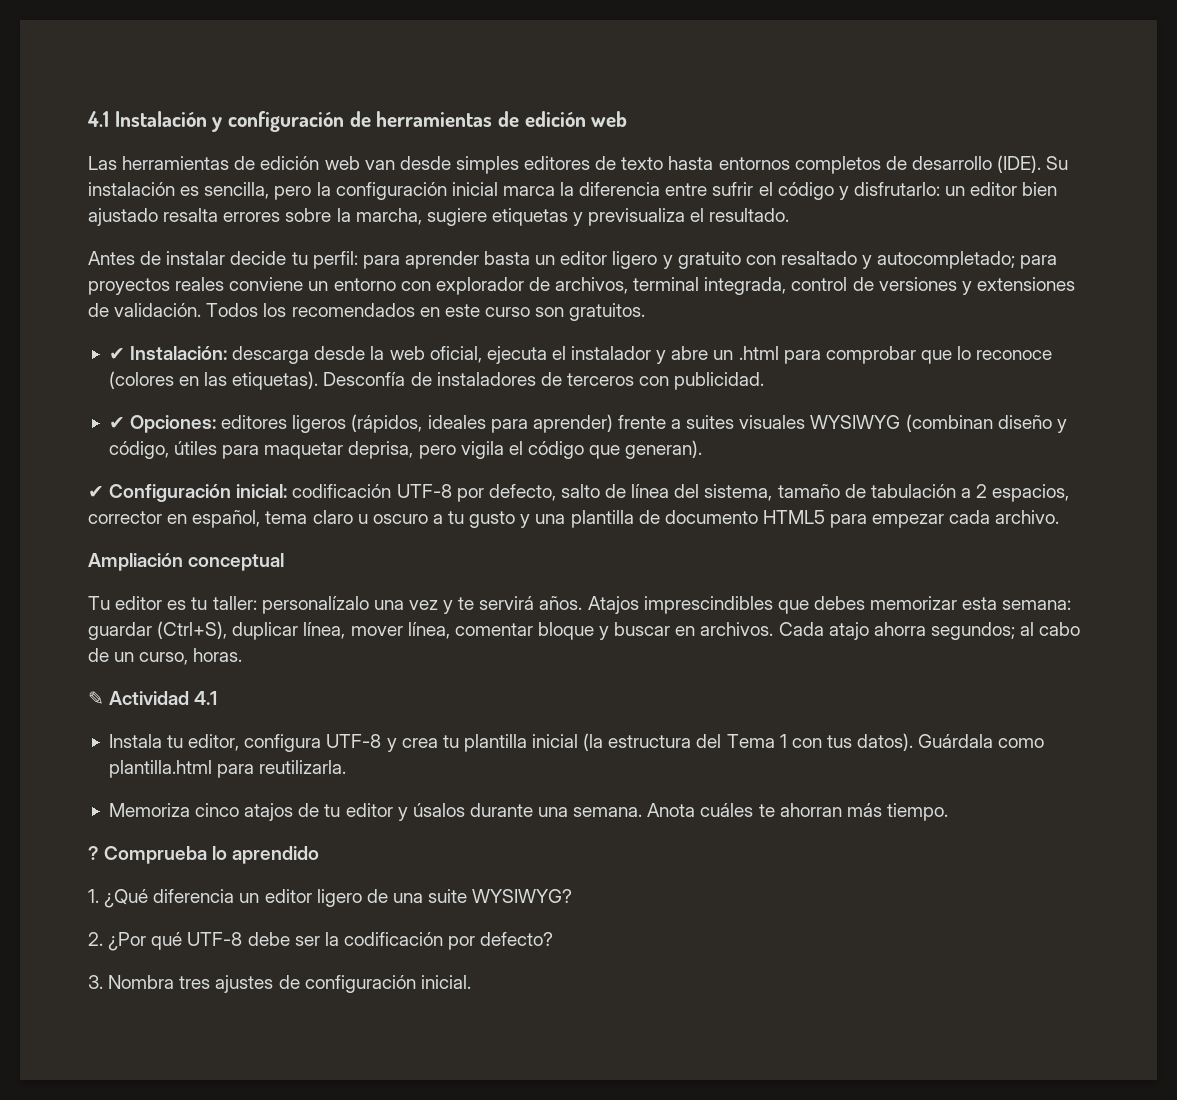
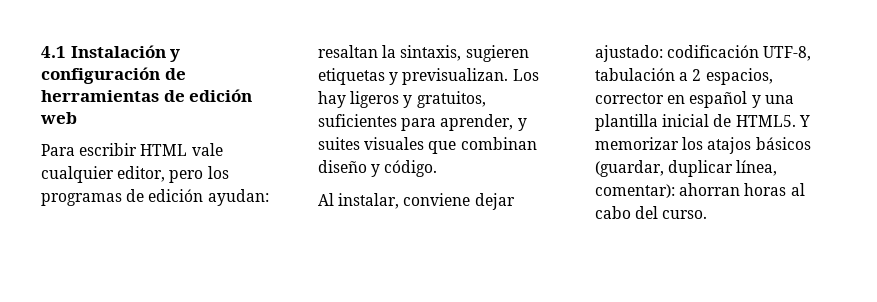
[88,155,1069,174] [88,182,1058,200] [88,208,790,226] [88,251,1058,269] [88,277,1075,295] [88,303,646,321] [108,346,1053,364] [108,371,765,390] [108,414,1067,433] [108,440,703,459] [88,484,866,502] Las herramientas de edición web van desde simples editores de texto hasta entornos completos de desarrollo (IDE). Su instalación es sencilla, pero la configuración inicial marca la diferencia entre sufrir el código y disfrutarlo: un editor bien ajustado resalta errores sobre la marcha, sugiere etiquetas y previsualiza el resultado. // Antes de instalar decide tu perfil: para aprender basta un editor ligero y gratuito con resaltado y autocompletado; para proyectos reales conviene un entorno con explorador de archivos, terminal integrada, control de versiones y extensiones de validación. Todos los recomendados en este curso son gratuitos. // ✔ Instalación: descarga desde la web oficial, ejecuta el instalador y abre un .html para comprobar que lo reconoce (colores en las etiquetas). Desconfía de instaladores de terceros con publicidad. // ✔ Opciones: editores ligeros (rápidos, ideales para aprender) frente a suites visuales WYSIWYG (combinan diseño y código, útiles para maquetar deprisa, pero vigila el código que generan). // ✔ Configuración inicial: codificación UTF-8 por defecto, salto de línea del sistema, tamaño de -> [41,143,223,156] [41,166,229,183] [41,189,269,206] [318,45,529,62] [318,68,539,85] [318,91,486,108] [318,114,527,131] [318,137,537,154] [318,160,438,177] [318,193,515,210] [595,45,812,62] Para escribir HTML vale cualquier editor, pero los programas de edición ayudan: resaltan la sintaxis, sugieren etiquetas y previsualizan. Los hay ligeros y gratuitos, suficientes para aprender, y suites visuales que combinan diseño y código. // Al instalar, conviene dejar ajustado: codificación UTF-8,
[192,510,1060,528] [88,553,285,571] [88,596,1072,614] [88,621,1081,640] [88,648,243,665] [88,691,218,705] [108,733,1045,752] [108,760,347,778] [108,803,948,821] [88,846,320,864] [88,889,573,908] [88,932,554,951] [88,975,471,993] español, tema claro u oscuro a tu gusto y una plantilla de documento HTML5 para empezar cada archivo. // Ampliación conceptual // Tu editor es tu taller: personalízalo una vez y te servirá años. Atajos imprescindibles que debes memorizar esta semana: guardar (Ctrl+S), duplicar línea, mover línea, comentar bloque y buscar en archivos. Cada atajo ahorra segundos; al cabo de un curso, horas. // ✎ Actividad 4.1 // Instala tu editor, configura UTF-8 y crea tu plantilla inicial (la estructura del Tema 1 con tus datos). Guárdala como plantilla.html para reutilizarla. // Memoriza cinco atajos de tu editor y úsalos durante una semana. Anota cuáles te ahorran más tiempo. // ? Comprueba lo aprendido // 1. ¿Qué diferencia un editor ligero de una suite WYSIWYG? // 2. ¿Por qué UTF-8 debe ser la codificación por defecto? // 3. Nombra tres ajustes de configuración inicial. -> [689,91,794,108] [595,114,810,131] [595,137,811,154] [595,160,778,177] [595,183,805,198] [595,206,708,219] español y una plantilla inicial de HTML5. Y memorizar los atajos básicos (guardar, duplicar línea, comentar): ahorran horas al cabo del curso.

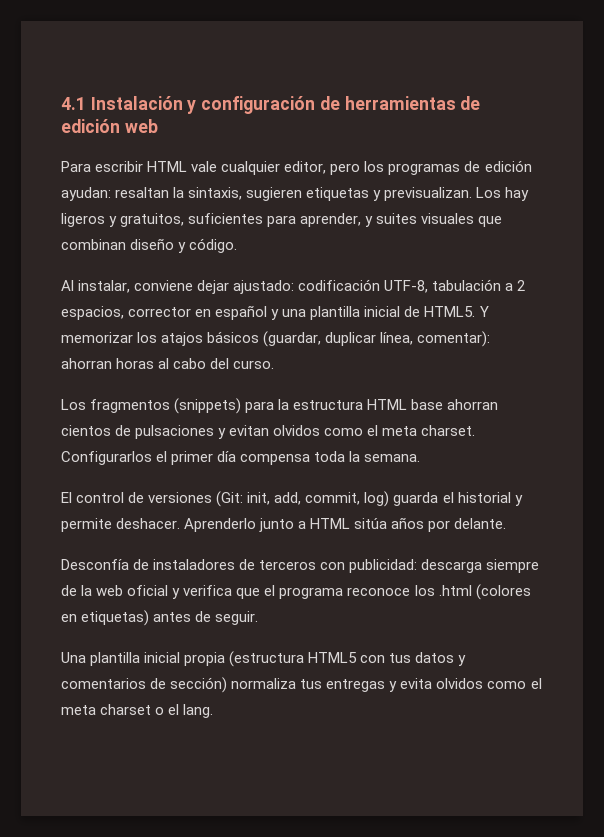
(708, 214) none -> [61,398,499,414] [61,425,476,439] [61,451,421,465] [61,491,523,507] [61,517,507,532] [61,559,540,573] [61,584,531,600] [61,610,259,626] [61,651,467,667] [61,677,542,693] [61,704,214,718] // Los fragmentos (snippets) para la estructura HTML base ahorran cientos de pulsaciones y evitan olvidos como el meta charset. Configurarlos el primer día compensa toda la semana. // El control de versiones (Git: init, add, commit, log) guarda el historial y permite deshacer. Aprenderlo junto a HTML sitúa años por delante. // Desconfía de instaladores de terceros con publicidad: descarga siempre de la web oficial y verifica que el programa reconoce los .html (colores en etiquetas) antes de seguir. // Una plantilla inicial propia (estructura HTML5 con tus datos y comentarios de sección) normaliza tus entregas y evita olvidos como el meta charset o el lang.

